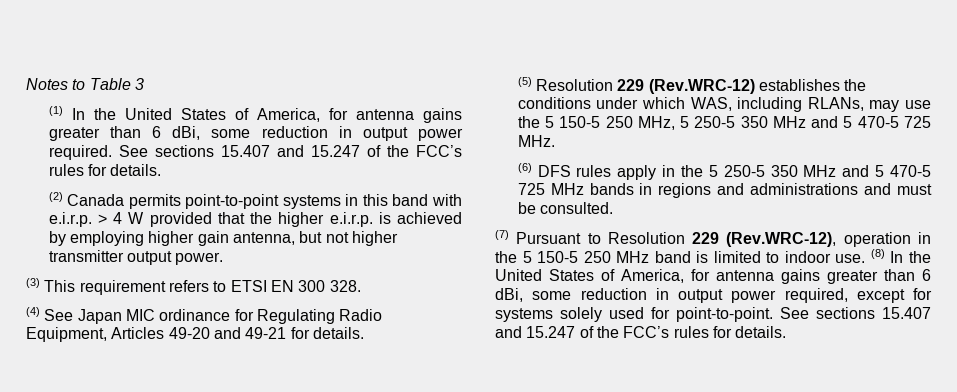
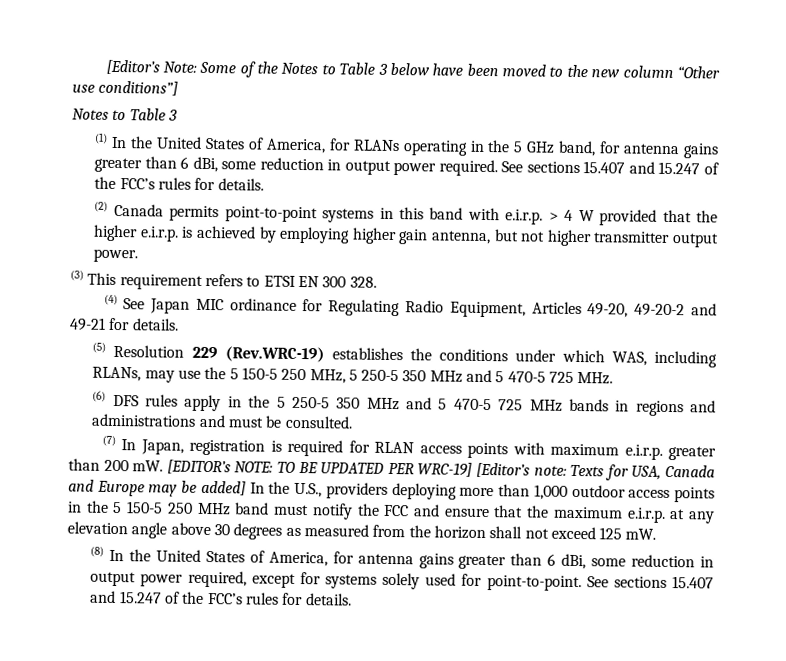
(26, 84) none -> [105,59,720,79] [72,80,179,96] [Editor’s Note: Some of the Notes to Table 3 below have been moved to the new column “Other use conditions”] //
(348, 114) none -> [352,139,622,157] RLANs operating in the 5 GHz band, for
[168,327,210,339] 49-20 -> [587,303,686,318] 49-20, 49-20-2
[648,79,755,94] (Rev.WRC-12) -> [224,346,325,363] (Rev.WRC-19)
[516,232,911,247] Pursuant to Resolution 229 (Rev.WRC-12), operation -> [121,439,716,461] [68,458,716,481] [68,479,716,503] In Japan, registration is required for RLAN access points with maximum e.i.r.p. greater than 200 mW. [EDITOR’s NOTE: TO BE UPDATED PER WRC-19] [Editor’s note: Texts for USA, Canada and Europe may be added] In the U.S., providers deploying more than 1,000 outdoor access points
[696,251,866,263] is limited to indoor use. -> [273,503,715,524] [67,521,657,540] must notify the FCC and ensure that the maximum e.i.r.p. at any elevation angle above 30 degrees as measured from the horizon shall not exceed 125 mW. //

